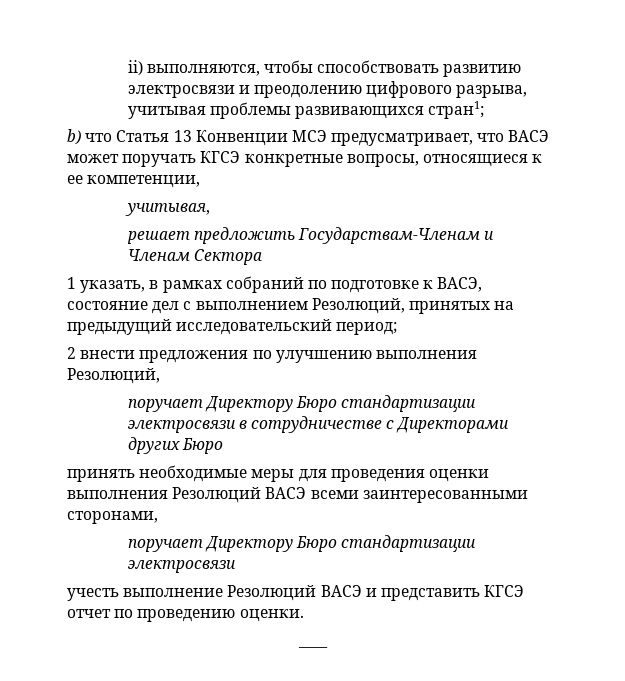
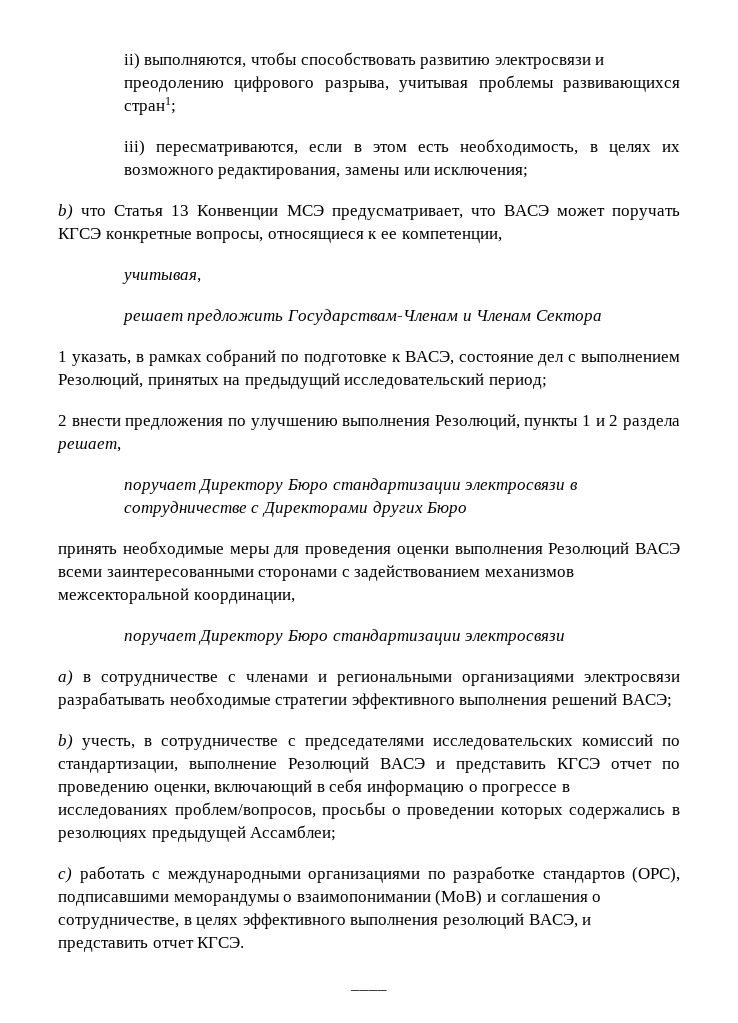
(485, 110) none -> [123,139,680,156] [123,167,529,179] // iii) пересматриваются, если в этом есть необходимость, в целях их возможного редактирования, замены или исключения;
(160, 376) none -> [524,415,680,430] [57,441,121,453] пункты 1 и 2 раздела решает,
[67,511,158,524] сторонами, -> [258,565,574,581] [58,588,295,604] сторонами с задействованием механизмов межсекторальной координации,
[67,588,119,601] учесть -> [58,670,680,686] [58,692,672,709] [58,734,680,750] [58,761,178,773] a) в сотрудничестве с членами и региональными организациями электросвязи разрабатывать необходимые стратегии эффективного выполнения решений ВАСЭ; // b) учесть, в сотрудничестве с председателями исследовательских комиссий по стандартизации,
[239,609,304,622] оценки. -> [153,779,570,796] [58,802,680,819] [58,825,337,842] [58,866,680,883] [58,890,602,906] [58,913,592,929] [58,937,245,952] оценки, включающий в себя информацию о прогрессе в исследованиях проблем/вопросов, просьбы о проведении которых содержались в резолюциях предыдущей Ассамблеи; // c) работать с международными организациями по разработке стандартов (ОРС), подписавшими меморандумы о взаимопонимании (МоВ) и соглашения о сотрудничестве, в целях эффективного выполнения резолюций ВАСЭ, и представить отчет КГСЭ.

